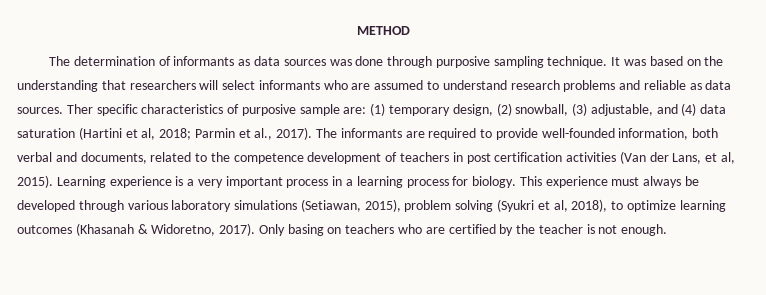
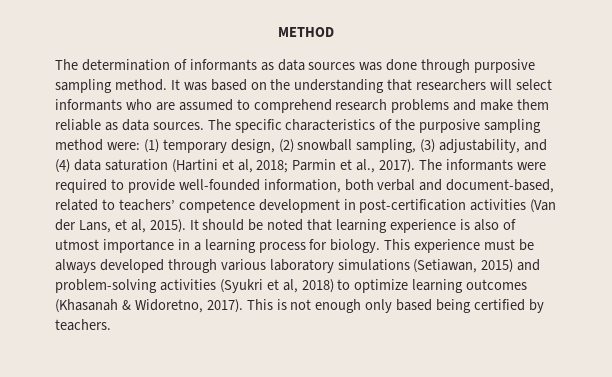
[547,56,608,68] technique. -> [114,79,167,91] method.
[442,80,507,90] understand -> [253,99,332,113] comprehend
(641, 85) none -> [480,99,550,111] make them
[66,104,93,114] Ther -> [207,119,231,130] The
[241,103,653,116] purposive sample are: (1) temporary design, (2) snowball, (3) adjustable, -> [395,119,542,133] [55,139,521,153] the purposive sampling method were: (1) temporary design, (2) snowball sampling, (3) adjustability,
[405,131,425,138] are -> [516,162,546,170] were
[80,152,147,164] documents, -> [446,179,555,193] document-based,
[210,152,230,162] the -> [118,199,175,211] teachers’
[385,152,563,164] of teachers in post certification -> [343,199,467,213] in post-certification
[56,176,329,188] Learning experience is a very important process -> [189,219,516,233] [55,239,174,253] It should be noted that learning experience is also of utmost importance
[643,176,700,188] always be -> [519,239,535,251] [55,259,96,273] be always
[364,199,494,212] 2015), problem solving -> [481,259,541,273] [55,279,216,293] 2015) and problem-solving activities
[571,199,608,212] 2018), -> [301,279,334,293] 2018)
[258,224,668,236] Only basing on teachers who are certified by the teacher is not enough. -> [246,299,544,313] [55,319,111,331] This is not enough only based being certified by teachers.

